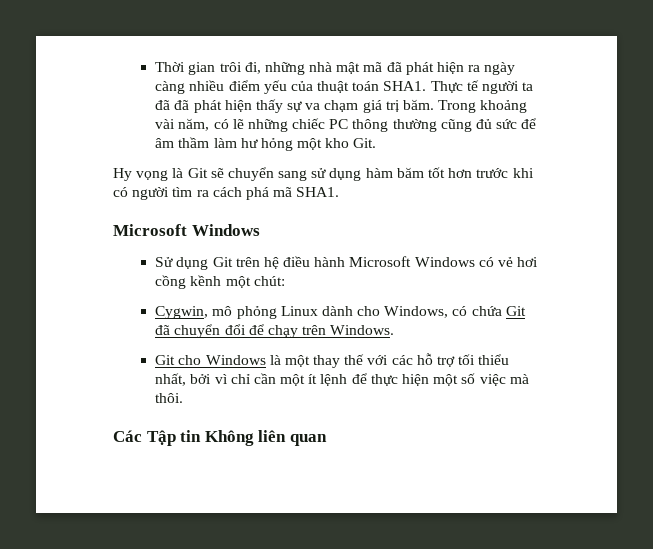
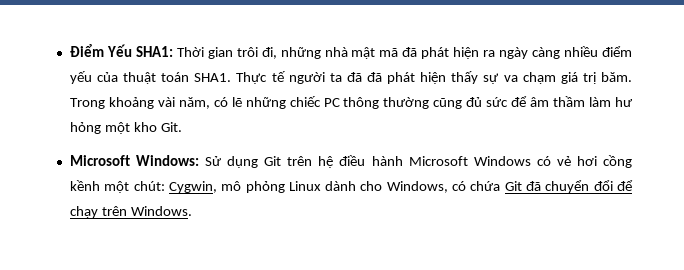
(155, 67) none -> [69,44,173,57] Điểm Yếu SHA1:
[113,167,534,181] [113,187,340,200] [113,224,260,236] // Hy vọng là Git sẽ chuyển sang sử dụng hàm băm tốt hơn trước khi có người tìm ra cách phá mã SHA1. // Microsoft Windows // -> [69,155,199,166] // Microsoft Windows:
(285, 281) // -> (165, 186) none
[155,353,510,368] [155,373,529,386] [155,393,184,403] [113,430,327,446] // Git cho Windows là một thay thế với các hỗ trợ tối thiểu nhất, bởi vì chỉ cần một ít lệnh để thực hiện một số việc mà thôi. // Các Tập tin Không liên quan -> (192, 211) none

